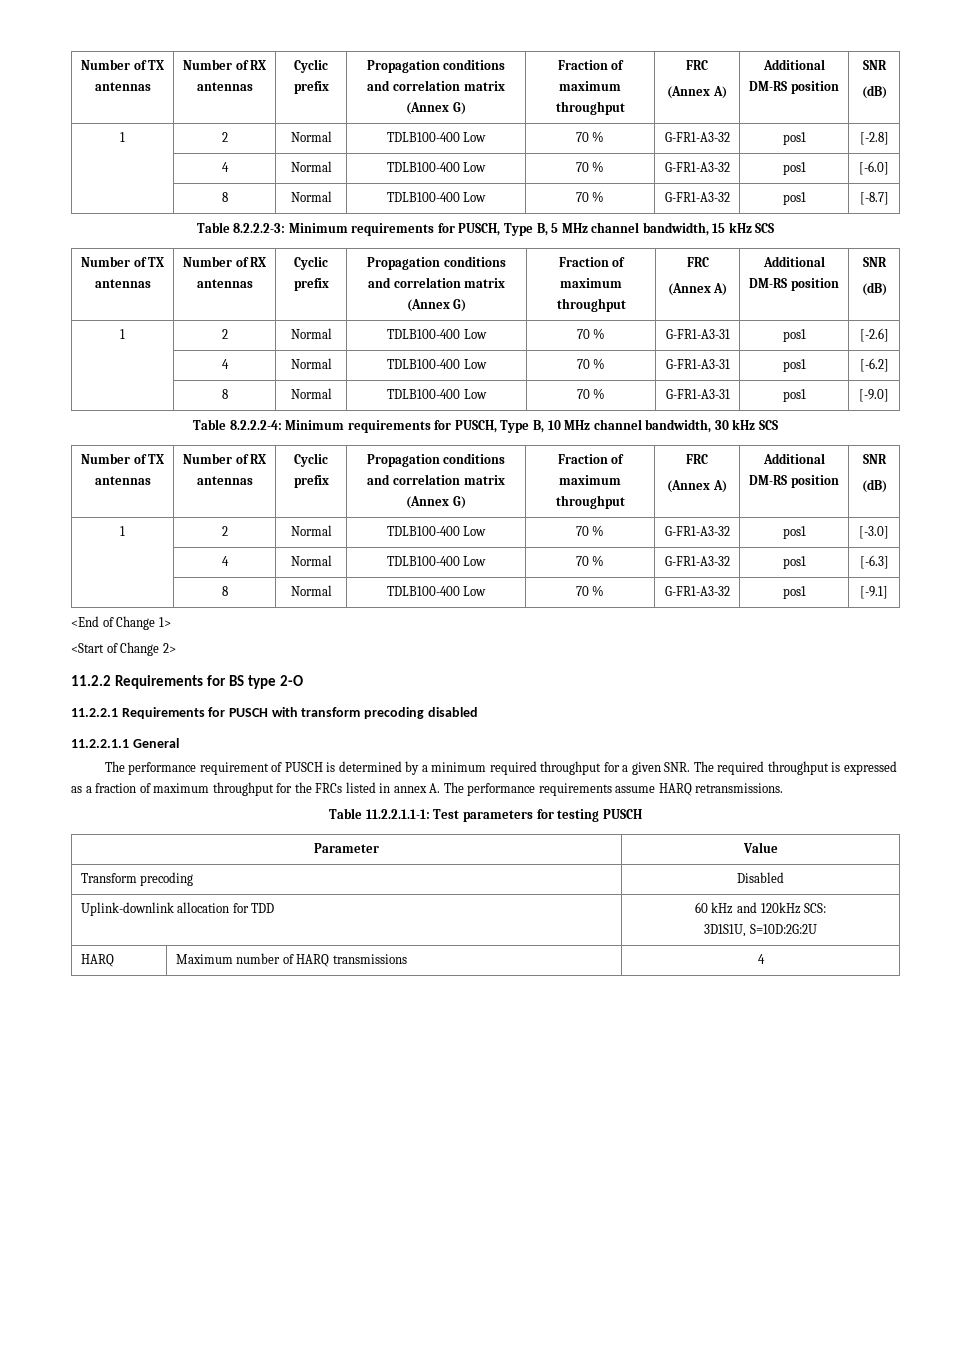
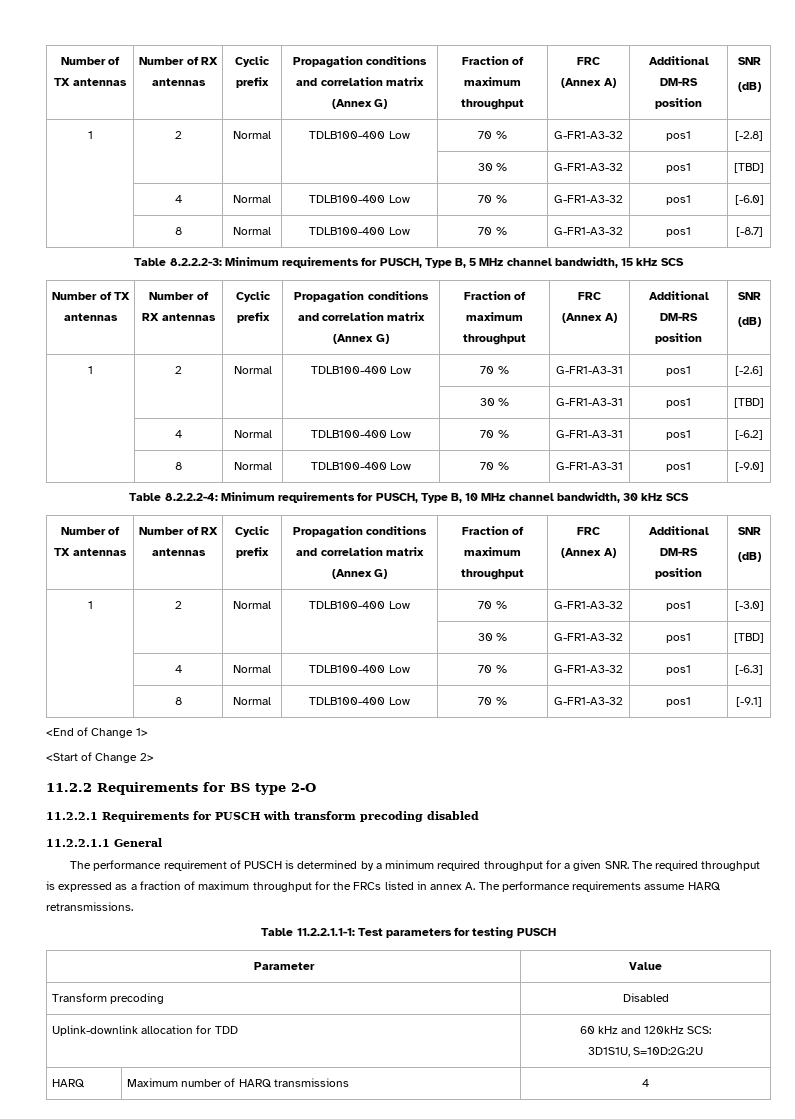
(889, 138) none -> [477,163,508,171] [554,163,623,171] [666,163,691,173] [734,163,764,173] // | | | | 30 % | G-FR1-A3-32 | pos1 | [TBD]
(889, 335) none -> [479,398,510,406] [556,398,623,406] [666,398,691,408] [734,398,764,408] // | | | | 30 % | G-FR1-A3-31 | pos1 | [TBD]
(889, 532) none -> [477,633,508,641] [554,633,623,641] [666,633,691,643] [734,633,764,643] // | | | | 30 % | G-FR1-A3-32 | pos1 | [TBD]

